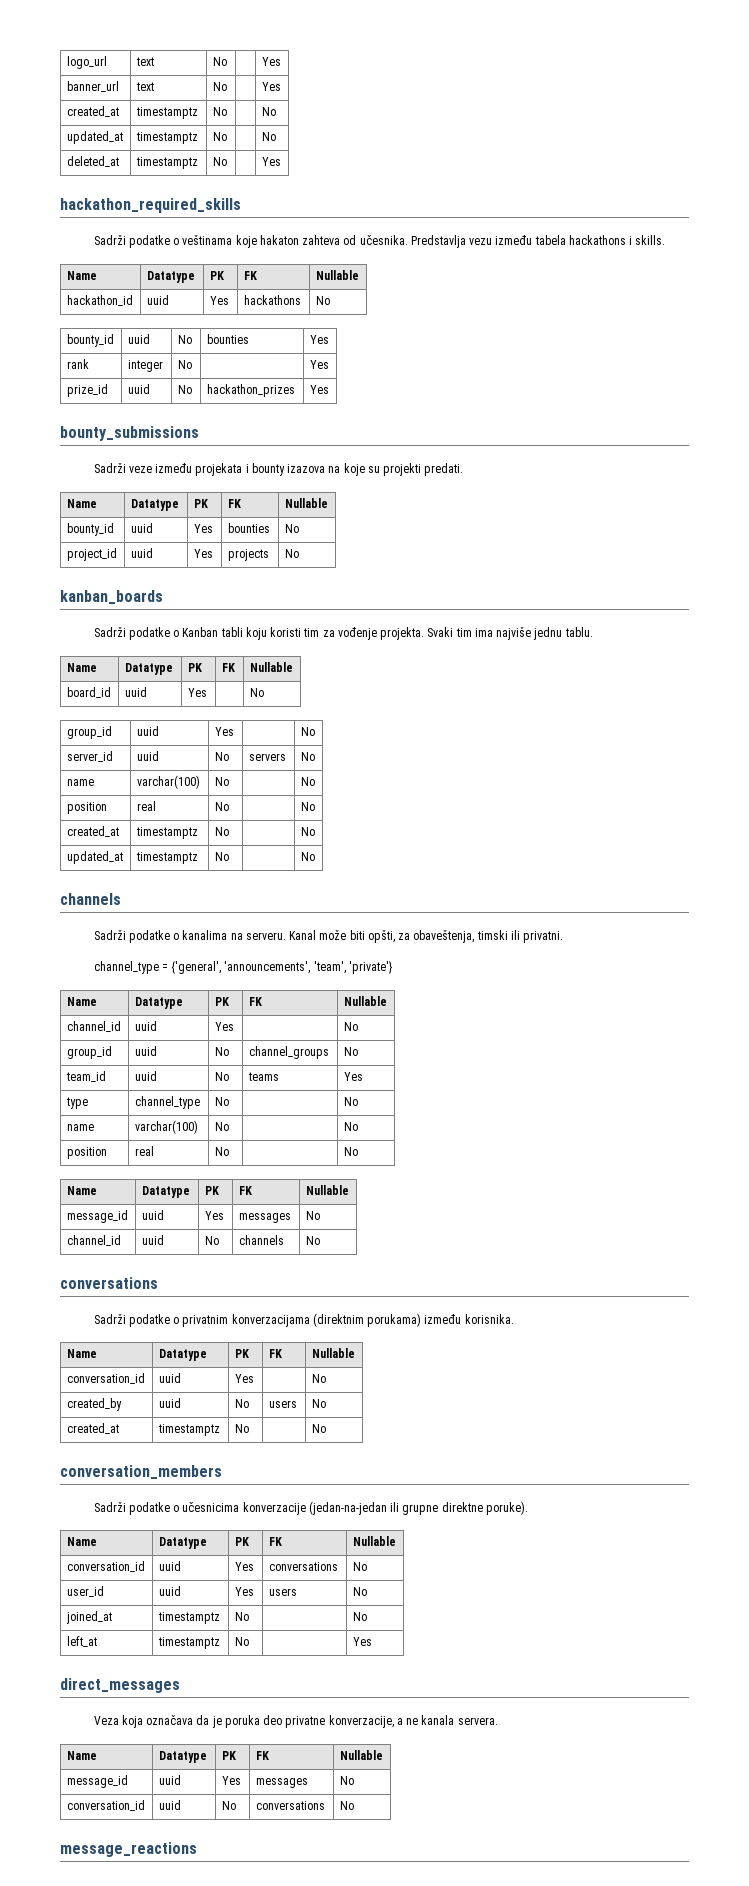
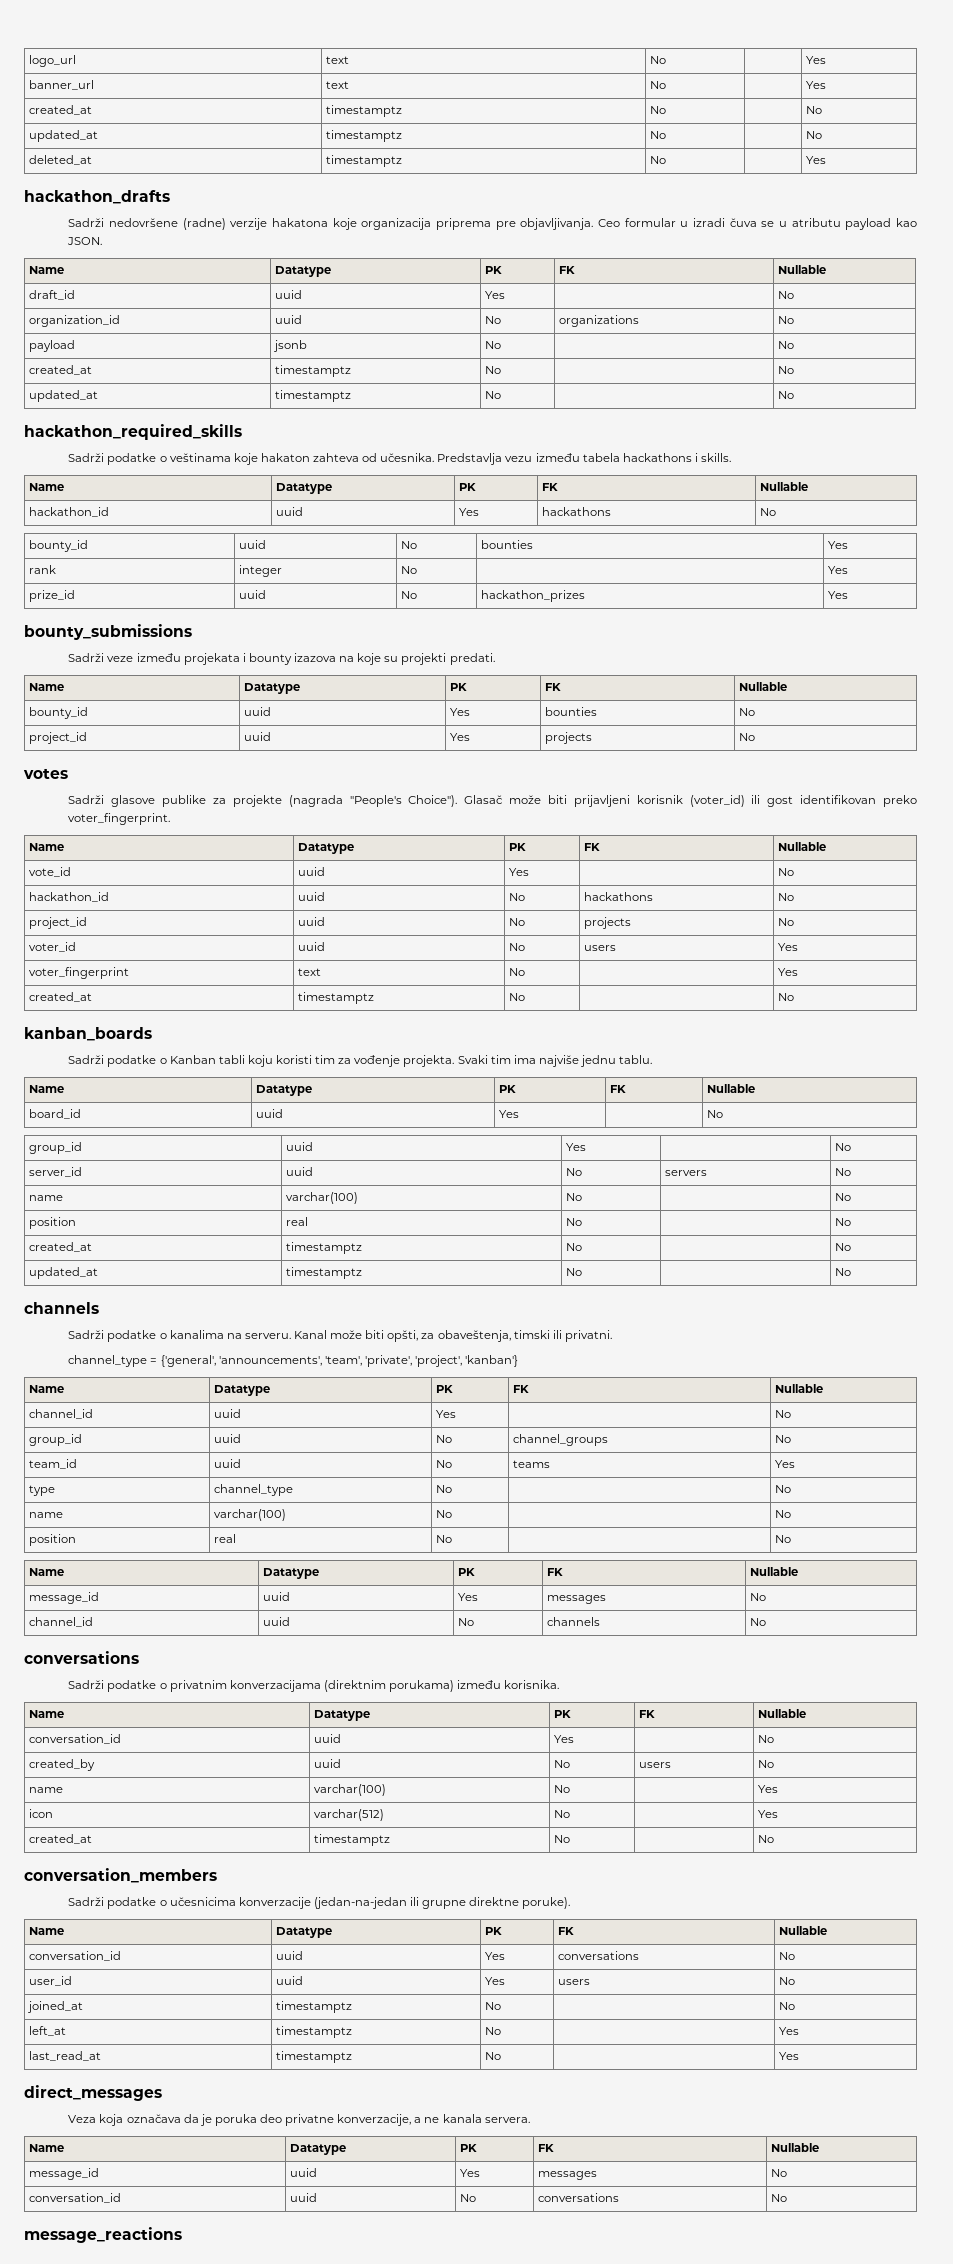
(281, 161) none -> [24,190,170,204] [68,218,917,230] [67,237,103,245] [28,266,64,274] [274,266,331,277] [484,266,502,274] [558,266,575,274] [777,265,826,274] [28,290,75,300] [274,290,302,299] [484,291,505,299] [777,291,794,299] [28,315,120,327] [274,315,302,324] [484,316,501,324] [558,315,639,327] [777,316,794,324] [28,340,75,352] [272,340,307,352] [484,341,501,349] [777,341,794,349] [28,365,92,375] [274,365,351,377] [484,366,501,374] [777,366,794,374] [28,390,98,402] [274,390,351,402] [484,391,501,399] [777,391,794,399] // hackathon_drafts // Sadrži nedovršene (radne) verzije hakatona koje organizacija priprema pre objavljivanja. Ceo formular u izradi čuva se u atributu payload kao JSON. // Name | Datatype | PK | FK | Nullable // draft_id | uuid | Yes | | No // organization_id | uuid | No | organizations | No // payload | jsonb | No | | No // created_at | timestamptz | No | | No // updated_at | timestamptz | No | | No
(299, 553) none -> [23,768,68,779] [68,795,917,807] [68,813,171,825] [28,843,64,851] [297,843,354,854] [508,843,526,851] [583,843,600,851] [777,842,826,851] [28,867,71,877] [297,867,325,876] [508,868,529,876] [777,868,794,876] [28,892,109,902] [297,892,325,901] [508,893,525,901] [583,892,653,901] [777,893,794,901] [28,917,87,929] [297,917,325,926] [508,918,525,926] [583,917,631,929] [777,918,794,926] [28,942,76,952] [297,942,325,951] [508,943,525,951] [583,945,616,951] [777,943,798,951] [28,967,129,979] [297,968,321,976] [508,968,525,976] [777,968,798,976] [28,992,92,1002] [297,992,374,1004] [508,993,525,1001] [777,993,794,1001] // votes // Sadrži glasove publike za projekte (nagrada "People's Choice"). Glasač može biti prijavljeni korisnik (voter_id) ili gost identifikovan preko voter_fingerprint. // Name | Datatype | PK | FK | Nullable // vote_id | uuid | Yes | | No // hackathon_id | uuid | No | hackathons | No // project_id | uuid | No | projects | No // voter_id | uuid | No | users | Yes // voter_fingerprint | text | No | | Yes // created_at | timestamptz | No | | No
[348,961,392,974] 'private'} -> [364,1355,519,1367] 'private', 'project', 'kanban'}
(326, 1403) none -> [28,1787,63,1793] [313,1784,386,1796] [553,1785,570,1793] [757,1785,778,1793] [28,1809,53,1818] [313,1809,384,1821] [553,1810,570,1818] [757,1810,778,1818] // name | varchar(100) | No | | Yes // icon | varchar(512) | No | | Yes
(372, 1641) none -> [28,2051,101,2061] [275,2051,352,2063] [484,2052,501,2060] [778,2052,799,2060] // last_read_at | timestamptz | No | | Yes

